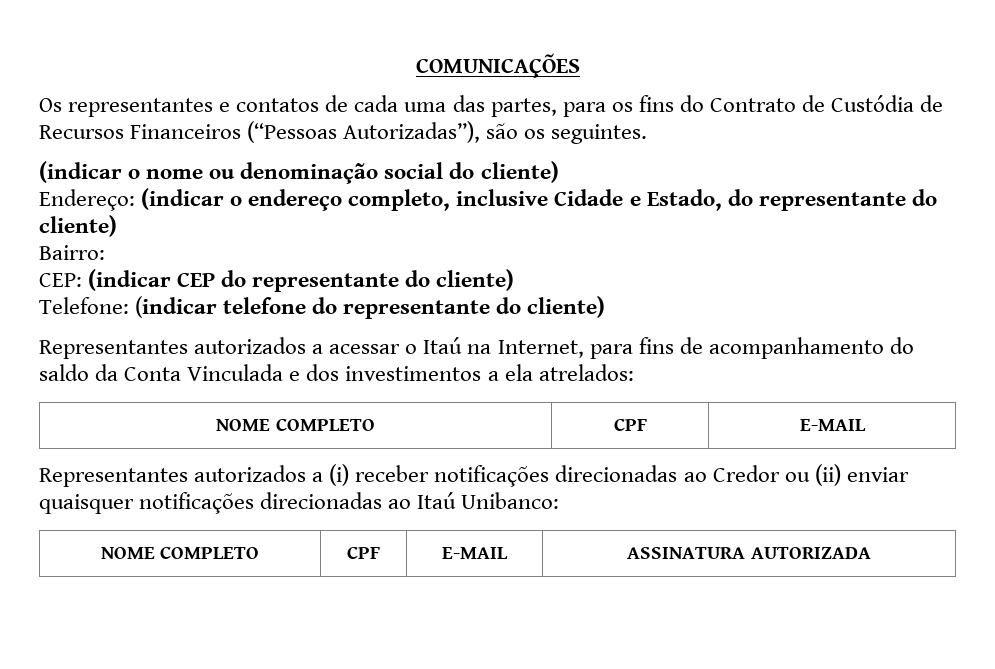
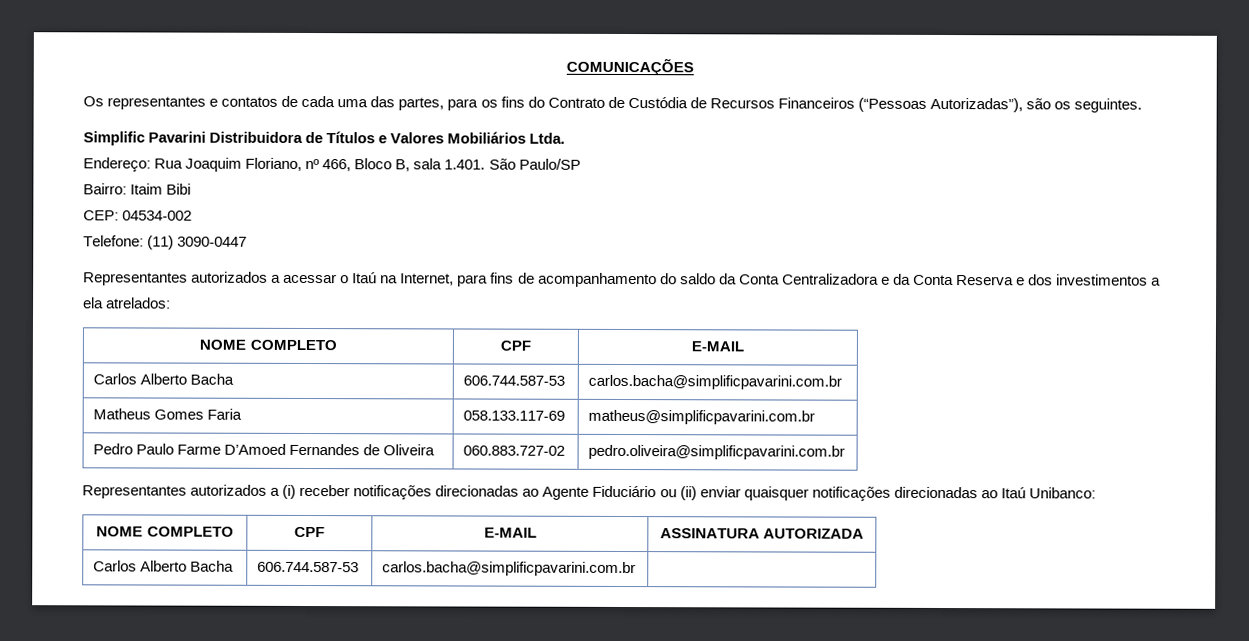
[39,161,559,184] [39,188,937,211] [39,215,117,237] (indicar o nome ou denominação social do cliente) // Endereço: (indicar o endereço completo, inclusive Cidade e Estado, do representante do cliente) -> [83,131,566,146] [83,157,581,172] Simplific Pavarini Distribuidora de Títulos e Valores Mobiliários Ltda. // Endereço: Rua Joaquim Floriano, nº 466, Bloco B, sala 1.401. São Paulo/SP
(105, 252) none -> [130,183,192,195] Itaim Bibi
[88,269,515,292] [39,296,606,319] (indicar CEP do representante do cliente) // Telefone: (indicar telefone do representante do cliente) -> [122,210,193,221] [83,235,248,250] 04534-002 // Telefone: (11) 3090-0447
[187,364,284,381] Vinculada -> [781,273,1014,286] Centralizadora e da Conta Reserva
(866, 425) none -> [93,373,235,385] [463,375,566,386] [588,374,843,390] [93,408,243,420] [463,410,566,421] [588,409,816,425] [93,443,436,456] [463,445,566,456] [588,444,846,460] // Carlos Alberto Bacha | 606.744.587-53 | carlos.bacha@simplificpavarini.com.br // Matheus Gomes Faria | 058.133.117-69 | matheus@simplificpavarini.com.br // Pedro Paulo Farme D’Amoed Fernandes de Oliveira | 060.883.727-02 | pedro.oliveira@simplificpavarini.com.br
[712,465,780,482] Credor -> [542,485,657,500] Agente Fiduciário
(871, 553) none -> [93,560,235,572] [257,561,360,573] [382,561,637,577] // Carlos Alberto Bacha | 606.744.587-53 | carlos.bacha@simplificpavarini.com.br |

